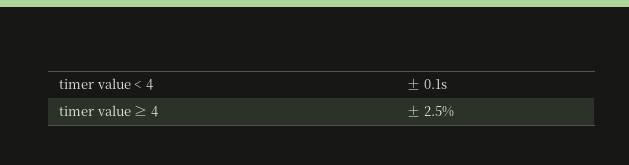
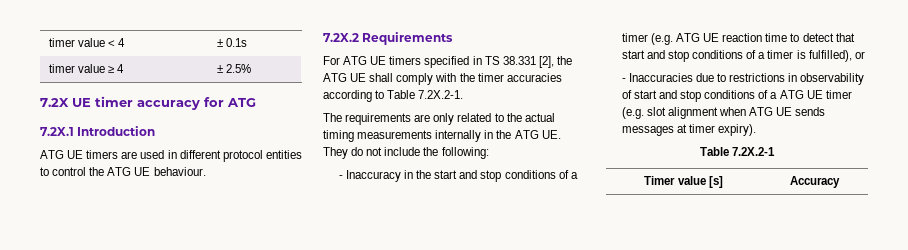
(454, 111) none -> [40,96,256,110] [40,126,156,136] [40,150,302,162] [40,167,206,176] [323,32,454,45] [323,56,572,68] [323,73,562,85] [323,90,464,102] [323,113,555,125] [323,130,561,142] [323,147,489,159] [338,170,578,182] [621,33,855,45] [621,50,865,62] [621,73,865,85] [621,90,852,102] [621,107,826,119] [621,124,757,136] [699,147,776,156] [644,176,723,188] [789,176,840,188] // 7.2X UE timer accuracy for ATG // 7.2X.1 Introduction // ATG UE timers are used in different protocol entities to control the ATG UE behaviour. // 7.2X.2 Requirements // For ATG UE timers specified in TS 38.331 [2], the ATG UE shall comply with the timer accuracies according to Table 7.2X.2-1. // The requirements are only related to the actual timing measurements internally in the ATG UE. They do not include the following: // - Inaccuracy in the start and stop conditions of a timer (e.g. ATG UE reaction time to detect that start and stop conditions of a timer is fulfilled), or // - Inaccuracies due to restrictions in observability of start and stop conditions of a ATG UE timer (e.g. slot alignment when ATG UE sends messages at timer expiry). // Table 7.2X.2-1 // Timer value [s] | Accuracy

